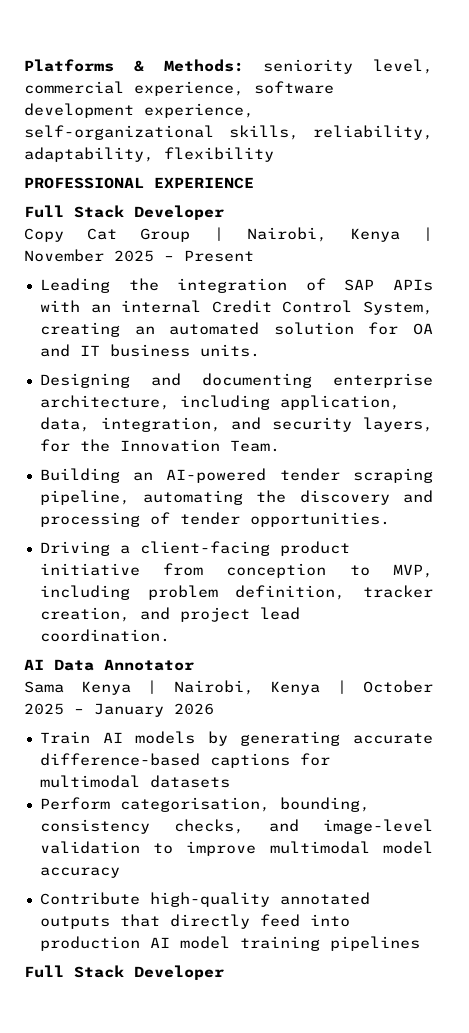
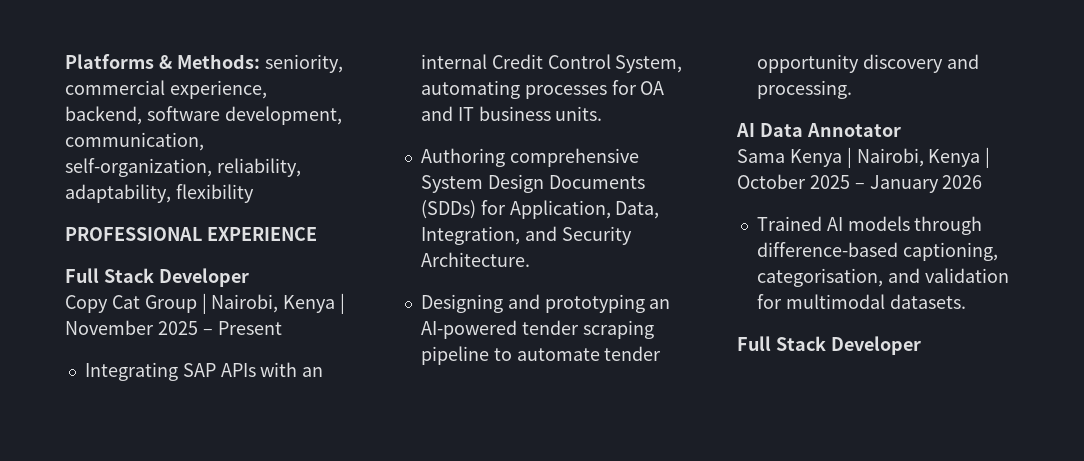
[263,59,433,74] [24,81,334,96] [24,103,254,118] [24,125,299,140] seniority level, commercial experience, software development experience, self-organizational skills, -> [264,54,343,73] [65,80,267,99] [65,106,342,125] [65,132,204,151] [65,158,212,177] seniority, commercial experience, backend, software development, communication, self-organization,
[39,278,326,293] Leading the integration of -> [84,362,178,381] Integrating
[39,322,354,337] creating an automated solution -> [420,80,607,99] automating processes
[39,373,433,388] [39,395,400,410] [39,417,433,432] [39,439,280,452] [39,468,433,483] [39,490,433,505] [39,512,390,527] [39,541,350,556] [39,563,433,578] [39,585,433,600] [39,607,300,622] [39,629,170,642] Designing and documenting enterprise architecture, including application, data, integration, and security layers, for the Innovation Team. // Building an AI-powered tender scraping pipeline, automating the discovery and processing of tender opportunities. // Driving a client-facing product initiative from conception to MVP, including problem definition, tracker creation, and project lead coordination. -> [420,148,639,167] [420,174,645,193] [420,200,660,219] [420,226,632,245] [420,252,530,267] [420,294,671,313] [420,320,654,339] [420,346,662,365] [756,54,979,73] [756,80,852,99] Authoring comprehensive System Design Documents (SDDs) for Application, Data, Integration, and Security Architecture. // Designing and prototyping an AI-powered tender scraping pipeline to automate tender opportunity discovery and processing.
[39,731,90,744] Train -> [756,216,822,231] Trained
[207,731,434,746] [39,753,330,768] [39,775,230,788] [39,797,370,812] [39,819,433,834] [39,841,433,856] [39,867,120,878] [39,892,370,907] [39,914,350,929] [39,936,420,951] by generating accurate difference-based captions for multimodal datasets // Perform categorisation, bounding, consistency checks, and image-level validation to improve multimodal model accuracy // Contribute high-quality annotated outputs that directly feed into production AI model training pipelines -> [914,216,983,235] [756,242,998,261] [756,268,1009,287] [756,294,966,309] through difference-based captioning, categorisation, and validation for multimodal datasets.

